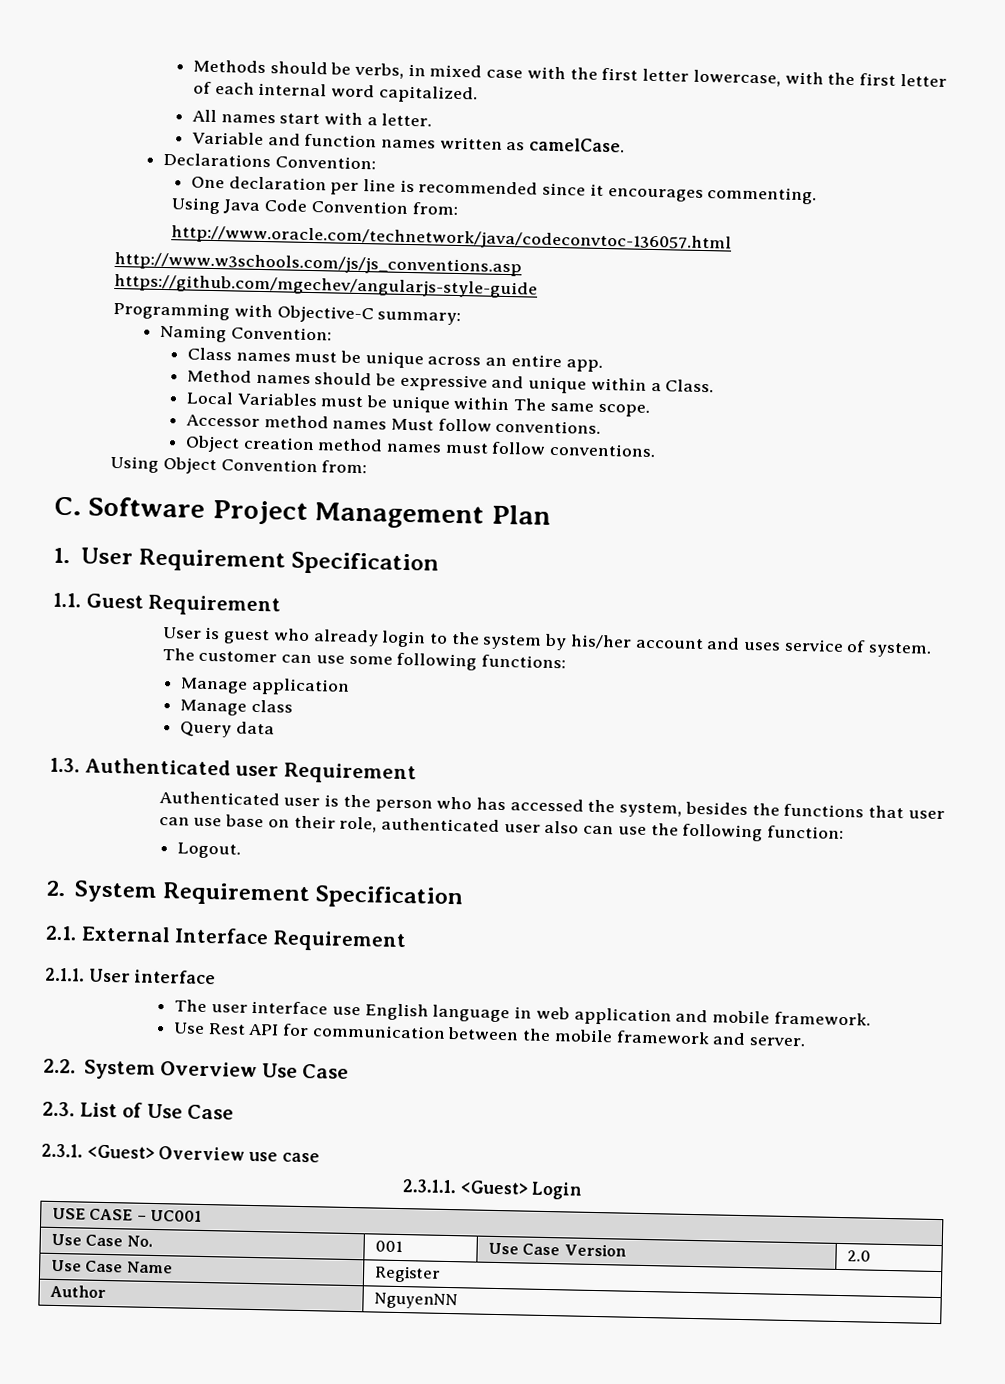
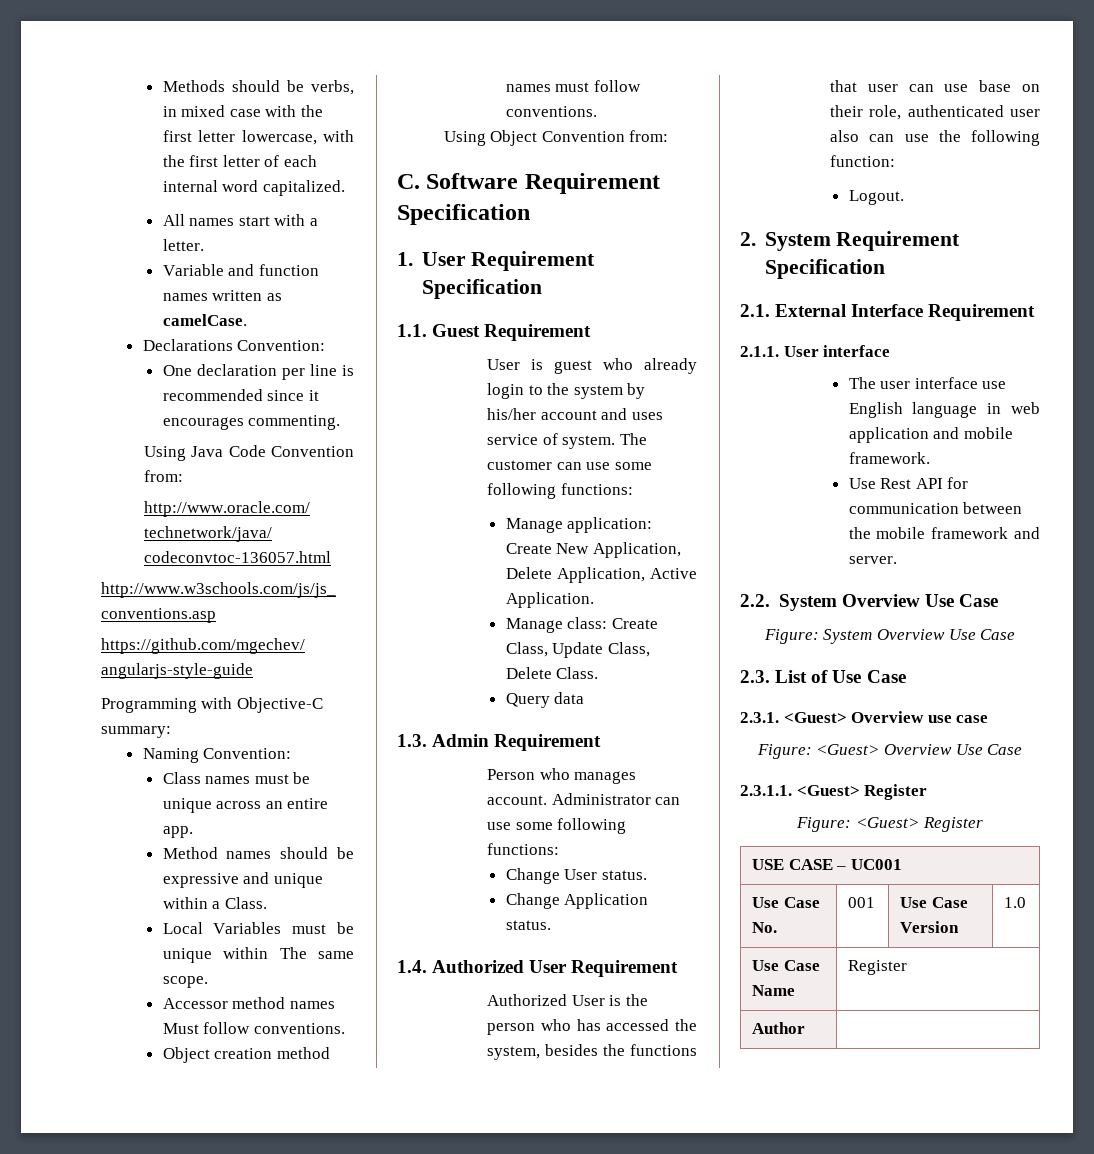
[211,500,551,530] Project Management Plan -> [524,173,660,194] [397,204,530,225] Requirement Specification
[250,677,350,696] [179,699,293,716] application // Manage class -> [567,517,653,533] [505,542,681,558] [505,567,697,583] [505,592,594,608] [505,617,658,633] [505,642,650,658] [505,667,599,679] application: Create New Application, Delete Application, Active Application. // Manage class: Create Class, Update Class, Delete Class.
[84,757,417,785] [158,791,321,807] Authenticated user Requirement // Authenticated user -> [432,734,602,751] [487,768,637,784] [487,793,681,805] [487,818,627,834] [487,843,559,855] [505,868,647,884] [505,893,649,909] [505,920,551,930] [397,960,679,977] [487,994,605,1006] Admin Requirement // Person who manages account. Administrator can use some following functions: // Change User status. // Change Application status. // 1.4. Authorized User Requirement // Authorized User
(350, 1071) none -> [763,629,1016,644] // Figure: System Overview Use Case
[401,1179,583,1200] 2.3.1.1. <Guest> Login -> [756,744,1023,759] [740,784,928,800] [796,817,983,832] Figure: <Guest> Overview Use Case // 2.3.1.1. <Guest> Register // Figure: <Guest> Register
[847,1250,872,1262] 2.0 -> [1003,897,1026,908] 1.0
[374,1292,459,1310] NguyenNN -> (805, 1028) none

